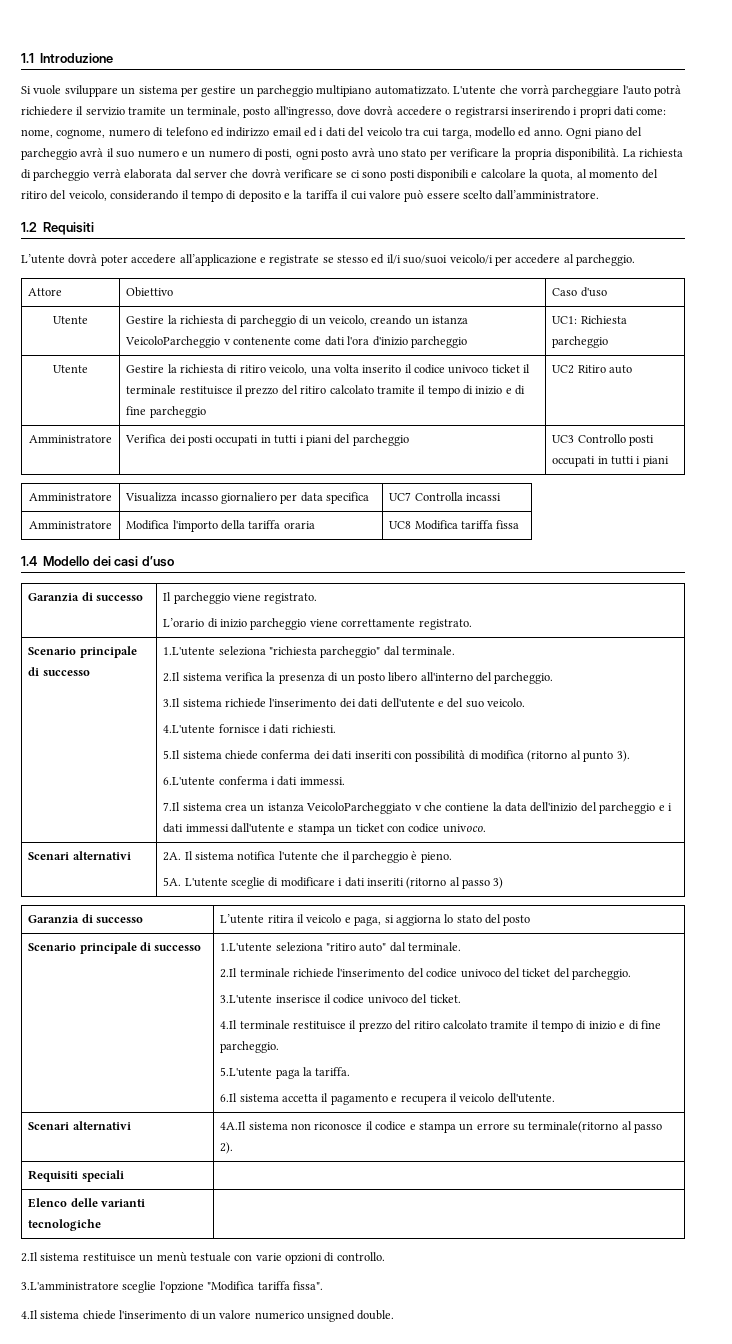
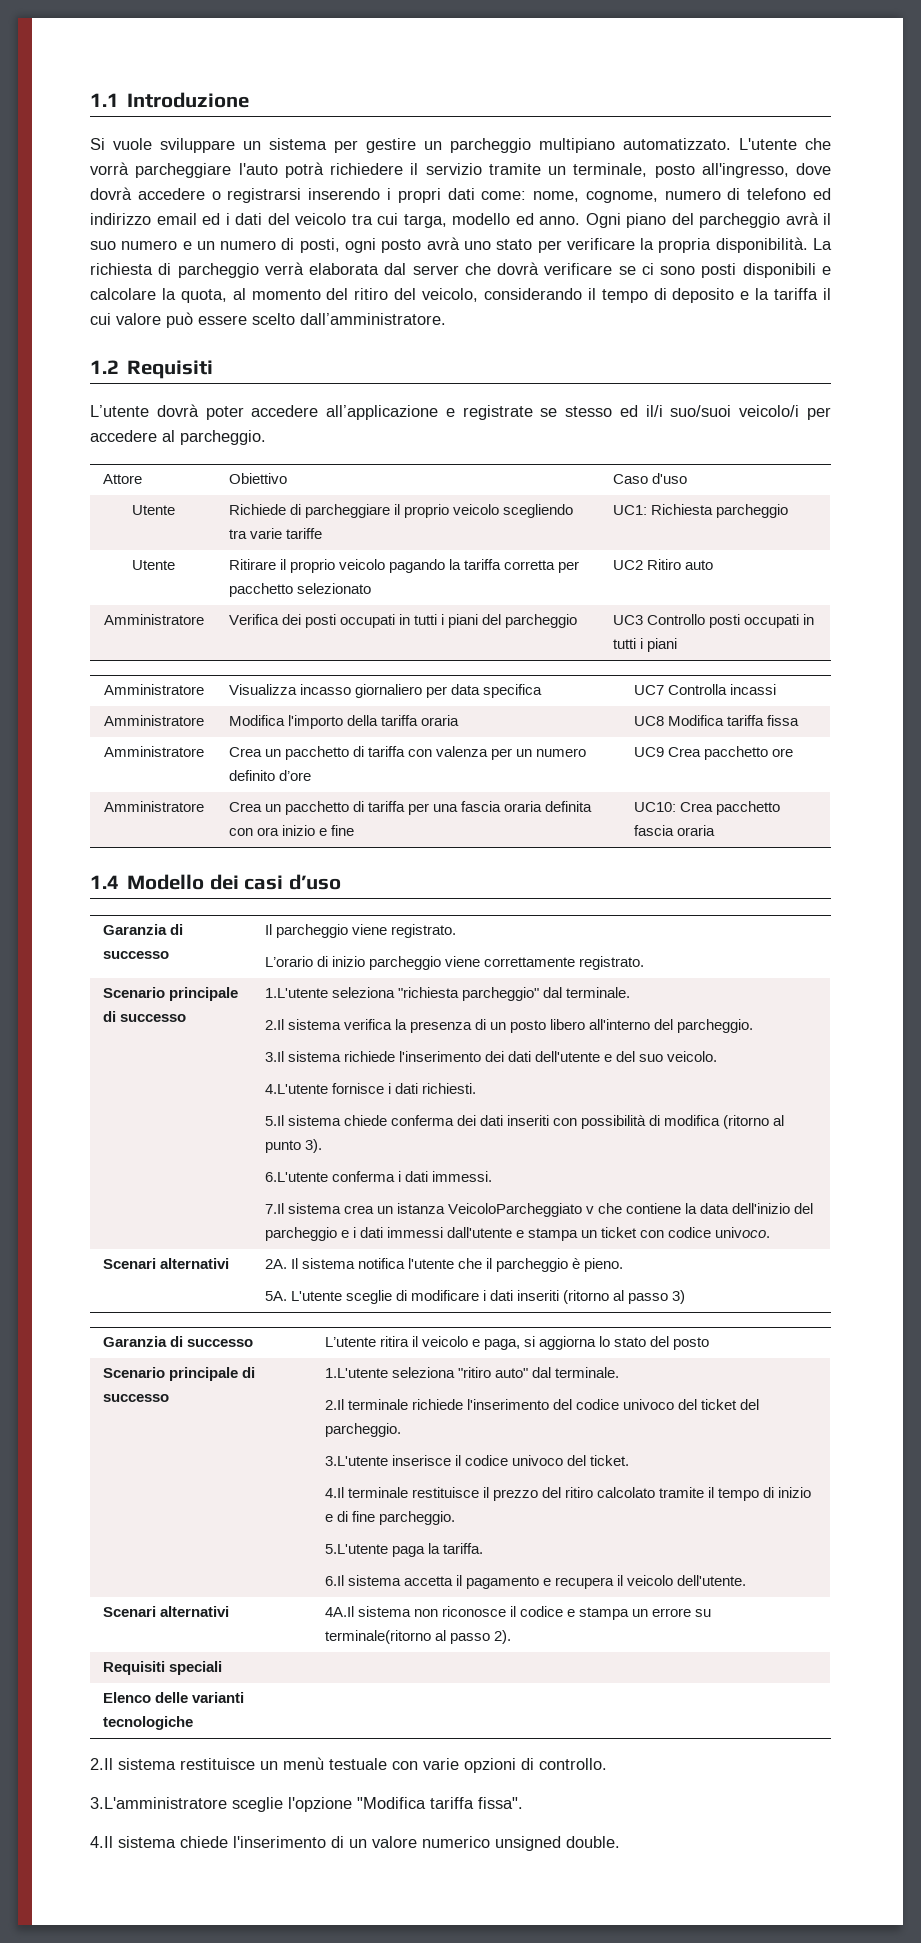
[510,106,570,116] inserirendo -> [308,188,381,200] inserendo
[126,315,468,327] [125,336,467,348] [552,315,627,324] [552,336,609,348] [53,365,88,373] [126,364,531,375] [126,385,526,397] [126,406,206,418] Gestire la richiesta di parcheggio di un veicolo, creando un istanza VeicoloParcheggio v contenente come dati l'ora d'inizio parcheggio | UC1: Richiesta parcheggio // Utente | Gestire la richiesta di ritiro veicolo, una volta inserito il codice univoco ticket il terminale restituisce il prezzo del ritiro calcolato tramite il tempo di inizio e di fine parcheggio -> [228,504,573,518] [228,528,322,539] [612,504,788,518] [132,560,175,570] [228,559,579,573] [228,583,371,597] Richiede di parcheggiare il proprio veicolo scegliendo tra varie tariffe | UC1: Richiesta parcheggio // Utente | Ritirare il proprio veicolo pagando la tariffa corretta per pacchetto selezionato
(520, 524) none -> [103,746,204,757] [228,746,586,760] [228,770,311,781] [633,746,793,760] [103,801,204,812] [228,801,592,815] [228,825,354,836] [633,801,780,815] [633,825,715,836] // Amministratore | Crea un pacchetto di tariffa con valenza per un numero definito d’ore | UC9 Crea pacchetto ore // Amministratore | Crea un pacchetto di tariffa per una fascia oraria definita con ora inizio e fine | UC10: Crea pacchetto fascia oraria

